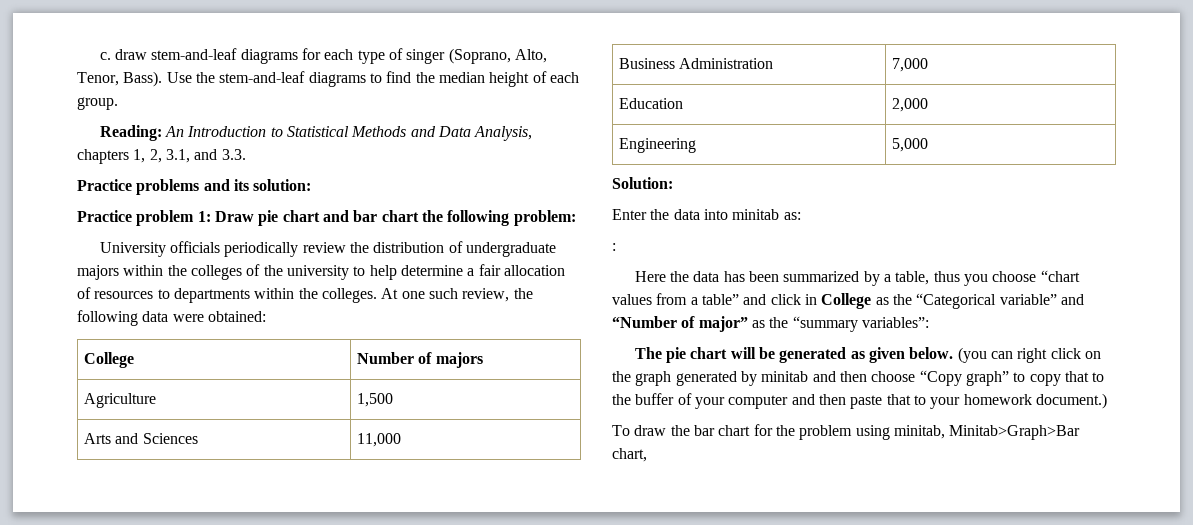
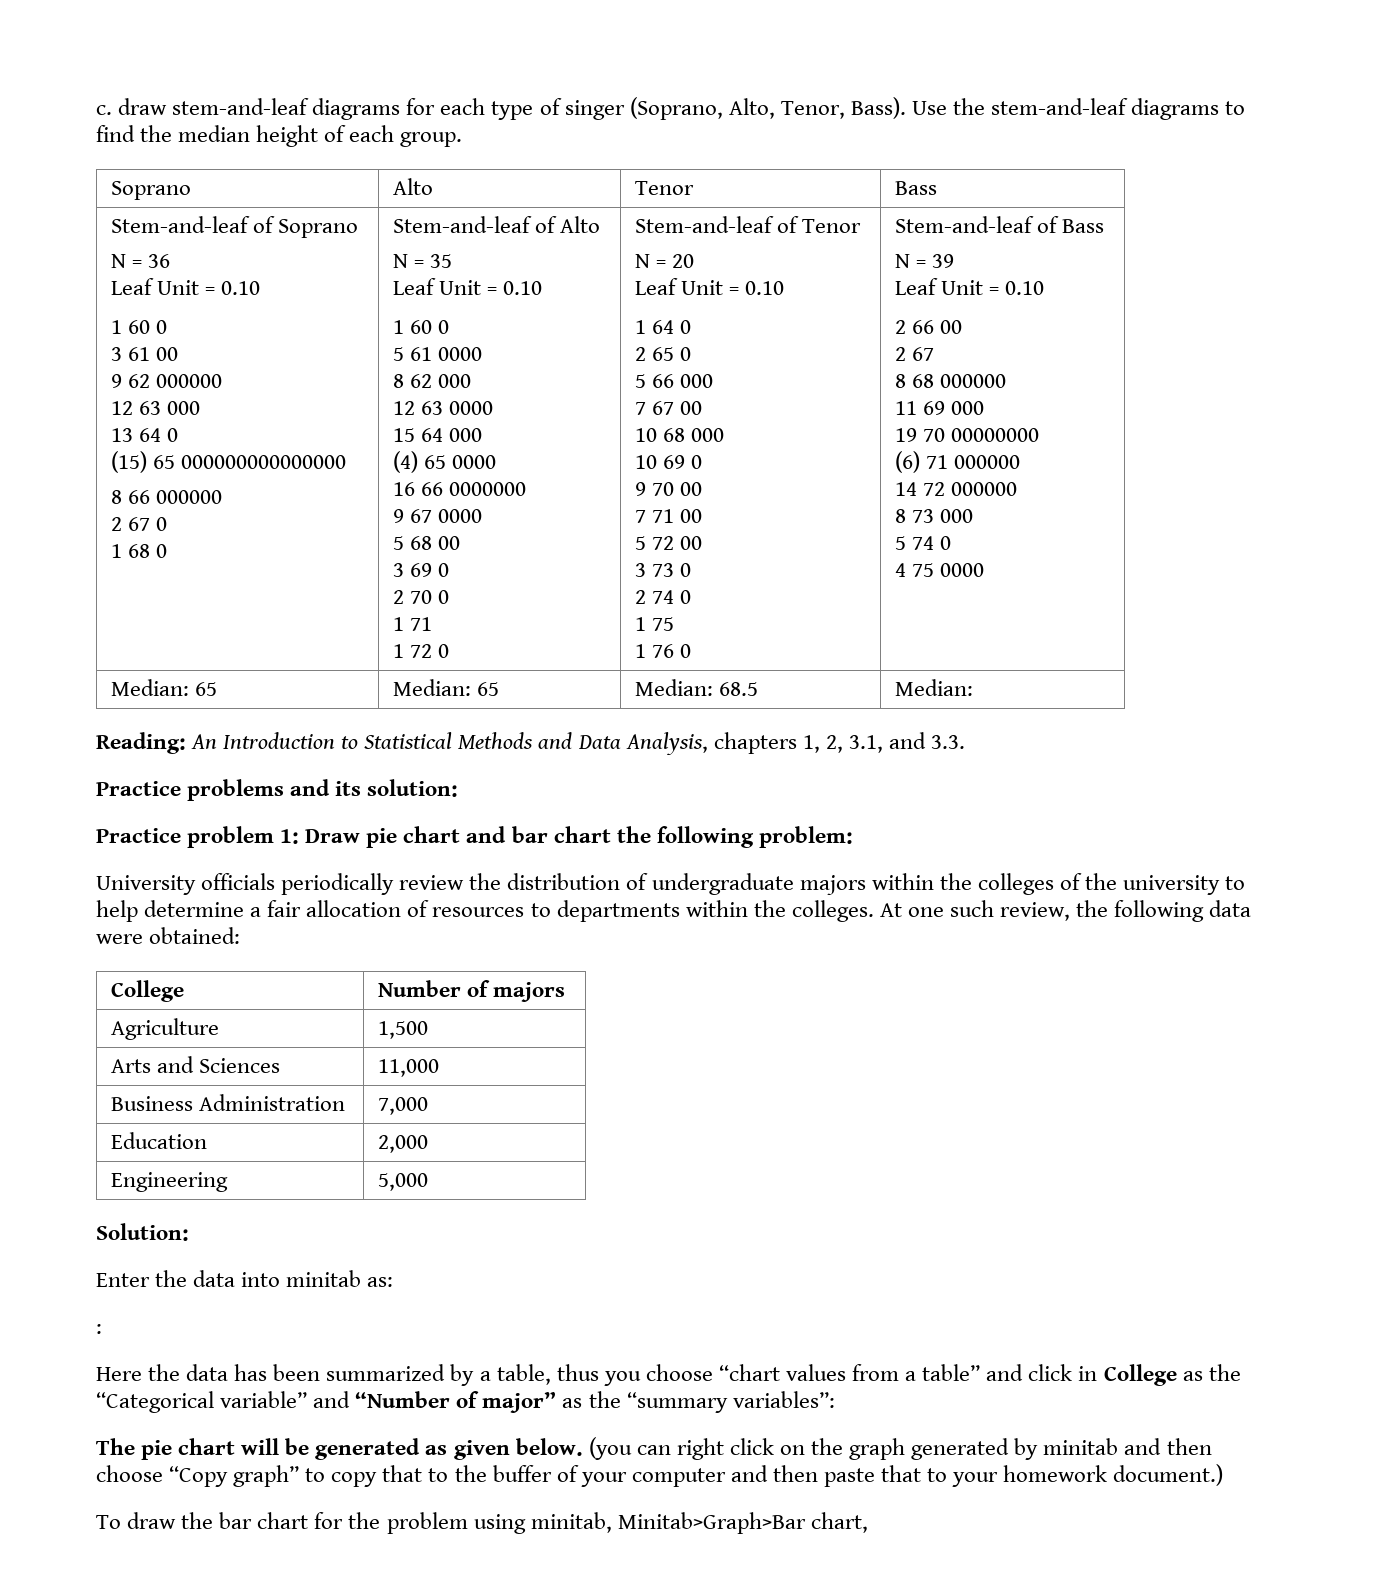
(118, 103) none -> [111,181,192,200] [393,178,434,195] [635,181,695,195] [895,181,938,195] [111,216,359,238] [111,254,171,268] [111,278,261,295] [111,320,168,334] [111,347,179,361] [111,374,223,388] [111,401,201,415] [111,428,179,442] [111,451,347,473] [111,490,223,504] [111,517,168,531] [111,544,168,558] [393,216,601,233] [393,254,453,268] [393,278,543,295] [393,320,450,334] [393,347,483,361] [393,374,472,388] [393,401,494,415] [393,428,483,442] [393,451,497,473] [393,482,527,496] [393,509,483,523] [393,536,461,550] [393,563,450,577] [393,590,450,604] [393,617,433,631] [393,644,450,658] [635,216,862,233] [635,254,695,268] [635,278,785,295] [635,320,692,334] [635,347,692,361] [635,374,714,388] [635,401,703,415] [635,428,725,442] [635,455,703,469] [635,482,703,496] [635,509,703,523] [635,536,703,550] [635,563,692,577] [635,590,692,604] [635,617,675,631] [635,644,692,658] [895,216,1105,233] [895,254,955,268] [895,278,1045,295] [895,320,963,334] [895,347,935,361] [895,374,1007,388] [895,401,985,415] [895,428,1040,442] [895,451,1021,473] [895,482,1018,496] [895,509,974,523] [895,536,952,550] [895,563,985,577] [111,679,218,696] [393,679,500,696] [635,679,759,696] [895,679,974,696] // Soprano | Alto | Tenor | Bass // Stem-and-leaf of Soprano // N = 36 // Leaf Unit = 0.10 // 1 60 0 // 3 61 00 // 9 62 000000 // 12 63 000 // 13 64 0 // (15) 65 000000000000000 // 8 66 000000 // 2 67 0 // 1 68 0 | Stem-and-leaf of Alto // N = 35 // Leaf Unit = 0.10 // 1 60 0 // 5 61 0000 // 8 62 000 // 12 63 0000 // 15 64 000 // (4) 65 0000 // 16 66 0000000 // 9 67 0000 // 5 68 00 // 3 69 0 // 2 70 0 // 1 71 // 1 72 0 | Stem-and-leaf of Tenor // N = 20 // Leaf Unit = 0.10 // 1 64 0 // 2 65 0 // 5 66 000 // 7 67 00 // 10 68 000 // 10 69 0 // 9 70 00 // 7 71 00 // 5 72 00 // 3 73 0 // 2 74 0 // 1 75 // 1 76 0 | Stem-and-leaf of Bass // N = 39 // Leaf Unit = 0.10 // 2 66 00 // 2 67 // 8 68 000000 // 11 69 000 // 19 70 00000000 // (6) 71 000000 // 14 72 000000 // 8 73 000 // 5 74 0 // 4 75 0000 // Median: 65 | Median: 65 | Median: 68.5 | Median:

